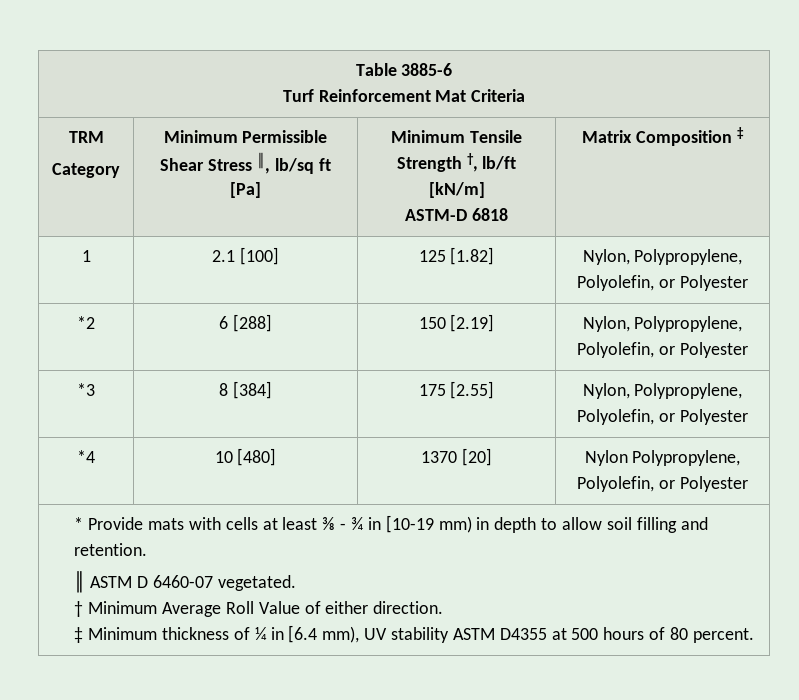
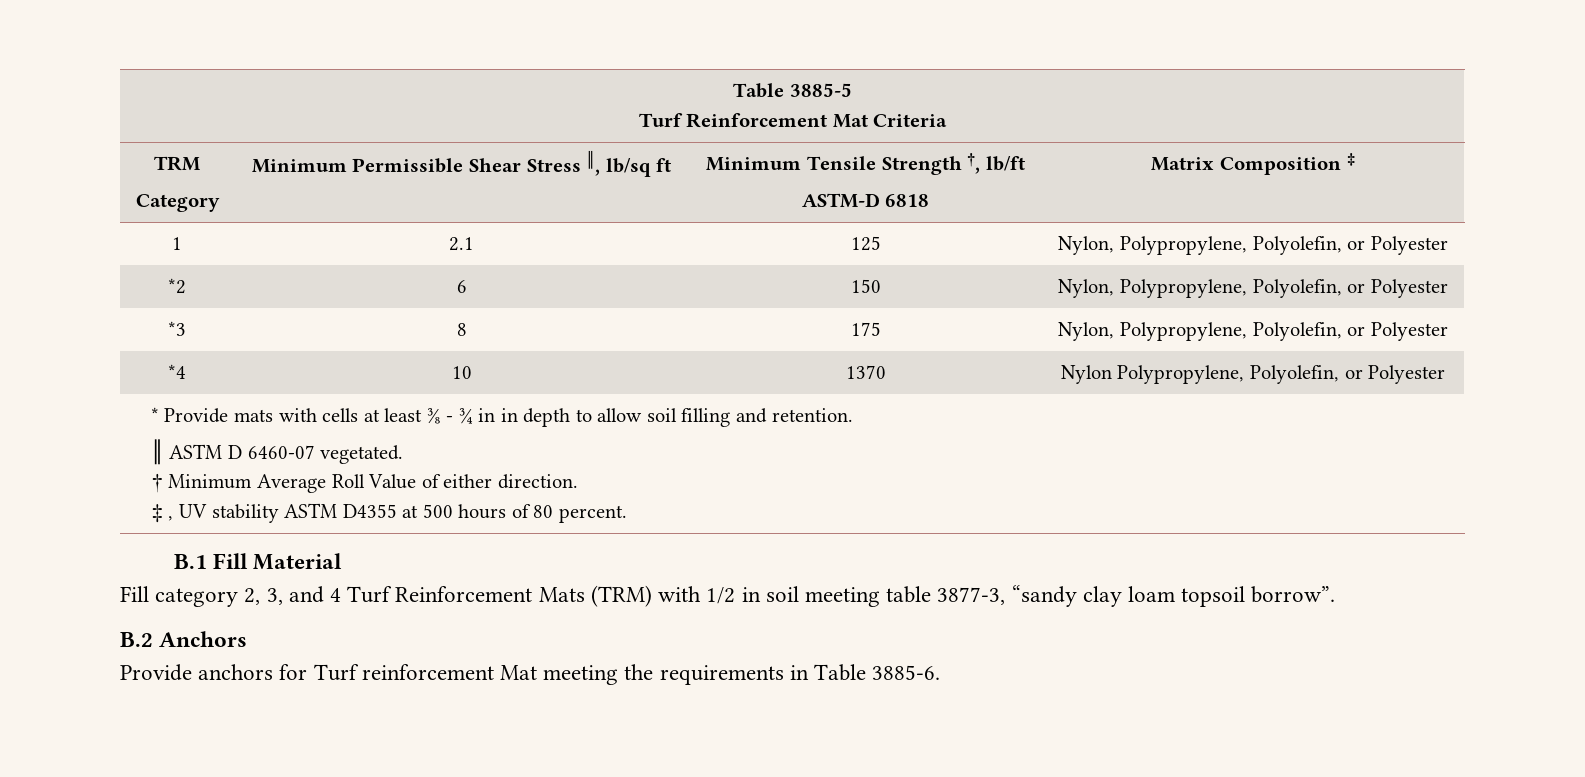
[355,63,453,76] Table 3885-6 -> [733,83,852,98] Table 3885-5
[230,182,261,198] [Pa] -> (672, 165) none
[428,182,485,198] [kN/m] -> (1025, 163) none
[239,247,279,265] [100] -> (474, 244) none
[450,247,495,265] [1.82] -> (881, 243) none
[232,314,272,332] [288] -> (467, 286) none
[450,314,495,332] [2.19] -> (881, 286) none
[232,381,272,399] [384] -> (467, 329) none
[450,381,495,399] [2.55] -> (881, 329) none
[237,448,277,466] [480] -> (472, 372) none
[461,448,492,466] [20] -> (886, 372) none
[385,515,472,533] [10-19 mm) -> (496, 415) none
[88,625,360,643] Minimum thickness of ¼ in [6.4 mm), -> [168,516,174,521] ,
(754, 635) none -> [173,553,342,570] [120,585,1336,607] [120,631,248,647] [120,664,941,685] // B.1 Fill Material // Fill category 2, 3, and 4 Turf Reinforcement Mats (TRM) with 1/2 in soil meeting table 3877-3, “sandy clay loam topsoil borrow”. // B.2 Anchors // Provide anchors for Turf reinforcement Mat meeting the requirements in Table 3885-6.

